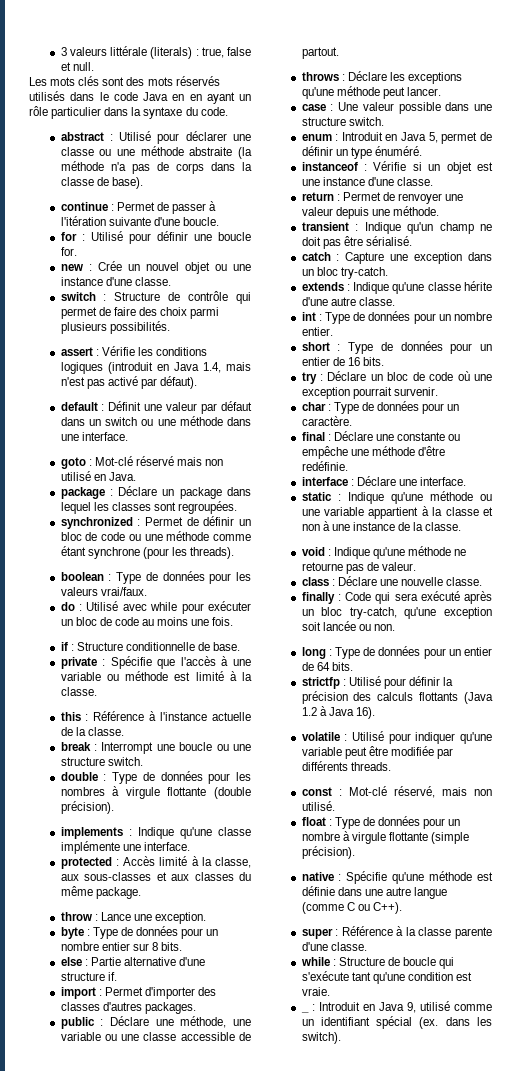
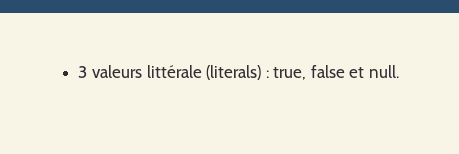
[29,76,220,86] [29,91,251,104] [29,106,228,119] [60,131,252,144] [60,146,252,159] [60,161,253,174] [60,177,143,189] [60,201,217,214] [60,216,219,226] [60,231,251,244] [60,247,77,256] [60,261,251,274] [60,277,171,286] [60,291,252,304] [60,307,220,319] [60,321,170,334] [60,346,207,356] [60,362,251,374] [60,376,197,389] [60,401,252,414] [60,416,251,426] [60,432,128,441] [60,456,224,469] [60,471,136,481] [60,486,252,499] [60,501,237,514] [60,516,251,529] [60,531,251,541] [60,546,234,559] [60,571,251,584] [60,587,147,596] [60,601,251,614] [60,617,234,626] [60,642,241,651] [60,656,252,669] [60,671,252,681] [60,687,97,696] [60,711,252,721] [60,727,124,736] [60,742,251,754] [60,757,143,766] [60,771,251,784] [60,786,251,799] [60,801,114,814] [60,827,251,839] [60,841,190,854] [60,856,251,869] [60,872,251,881] [60,886,141,899] [60,912,206,924] [60,926,219,939] [60,942,182,951] [60,957,205,966] [60,972,117,981] [60,987,216,999] [60,1002,196,1014] [60,1016,251,1029] [60,1032,251,1041] [301,47,339,59] [301,71,462,84] [301,86,441,99] [301,102,492,114] [301,117,384,126] [301,132,492,144] [301,146,422,159] [301,161,493,174] [301,177,433,186] [301,192,464,204] [301,206,439,219] [301,222,492,234] [301,236,412,249] [301,252,492,264] [301,267,388,279] [301,281,492,294] [301,297,395,306] [301,311,492,324] [301,327,333,336] [301,341,492,354] [301,357,384,366] [301,371,492,384] [301,387,438,399] [301,401,460,414] [301,416,352,426] [301,431,461,441] [301,446,445,459] [301,461,348,471] [301,476,466,486] [301,491,492,504] [301,506,493,519] [301,521,462,531] [301,546,467,559] [301,562,416,574] [301,576,483,586] [301,591,492,604] [301,607,492,619] [301,621,395,631] [301,646,492,659] [301,662,353,671] [301,676,454,689] [301,691,493,704] [301,706,375,719] [301,731,492,744] [301,746,453,759] [301,761,391,771] [301,786,492,798] [301,801,335,811] [301,816,461,829] [301,831,469,844] [301,846,355,859] [301,871,493,884] [301,886,447,899] [301,902,402,914] [301,926,492,939] [301,942,367,951] [300,957,455,969] [301,971,472,984] [301,987,330,996] [300,1011,309,1013] [311,1001,492,1013] [301,1016,493,1029] [301,1032,341,1044] // Les mots clés sont des mots réservés utilisés dans le code Java en en ayant un rôle particulier dans la syntaxe du code. // abstract : Utilisé pour déclarer une classe ou une méthode abstraite (la méthode n'a pas de corps dans la classe de base). // continue : Permet de passer à l'itération suivante d'une boucle. // for : Utilisé pour définir une boucle for. // new : Crée un nouvel objet ou une instance d'une classe. // switch : Structure de contrôle qui permet de faire des choix parmi plusieurs possibilités. // assert : Vérifie les conditions logiques (introduit en Java 1.4, mais n'est pas activé par défaut). // default : Définit une valeur par défaut dans un switch ou une méthode dans une interface. // goto : Mot-clé réservé mais non utilisé en Java. // package : Déclare un package dans lequel les classes sont regroupées. // synchronized : Permet de définir un bloc de code ou une méthode comme étant synchrone (pour les threads). // boolean : Type de données pour les valeurs vrai/faux. // do : Utilisé avec while pour exécuter un bloc de code au moins une fois. // if : Structure conditionnelle de base. // private : Spécifie que l'accès à une variable ou méthode est limité à la classe. // this : Référence à l'instance actuelle de la classe. // break : Interrompt une boucle ou une structure switch. // double : Type de données pour les nombres à virgule flottante (double précision). // implements : Indique qu'une classe implémente une interface. // protected : Accès limité à la classe, aux sous-classes et aux classes du même package. // throw : Lance une exception. // byte : Type de données pour un nombre entier sur 8 bits. // else : Partie alternative d'une structure if. // import : Permet d'importer des classes d'autres packages. // public : Déclare une méthode, une variable ou une classe accessible de partout. // throws : Déclare les exceptions qu'une méthode peut lancer. // case : Une valeur possible dans une structure switch. // enum : Introduit en Java 5, permet de définir un type énuméré. // instanceof : Vérifie si un objet est une instance d'une classe. // return : Permet de renvoyer une valeur depuis une méthode. // transient : Indique qu'un champ ne doit pas être sérialisé. // catch : Capture une exception dans un bloc try-catch. // extends : Indique qu'une classe hérite d'une autre classe. // int : Type de données pour un nombre entier. // short : Type de données pour un entier de 16 bits. // try : Déclare un bloc de code où une exception pourrait survenir. // char : Type de données pour un caractère. // final : Déclare une constante ou empêche une méthode d'être redéfinie. // interface : Déclare une interface. // static : Indique qu'une méthode ou une variable appartient à la classe et non à une instance de la classe. // void : Indique qu'une méthode ne retourne pas de valeur. // class : Déclare une nouvelle classe. // finally : Code qui sera exécuté après un bloc try-catch, qu'une exception soit lancée ou non. // long : Type de données pour un entier de 64 bits. // strictfp : Utilisé pour définir la précision des calculs flottants (Java 1.2 à Java 16). // volatile : Utilisé pour indiquer qu'une variable peut être modifiée par différents threads. // const : Mot-clé réservé, mais non utilisé. // float : Type de données pour un nombre à virgule flottante (simple précision). // native : Spécifie qu'une méthode est définie dans une autre langue (comme C ou C++). // super : Référence à la classe parente d'une classe. // while : Structure de boucle qui s'exécute tant qu'une condition est vraie. // _ : Introduit en Java 9, utilisé comme un identifiant spécial (ex. dans les switch). -> (400, 71) none

